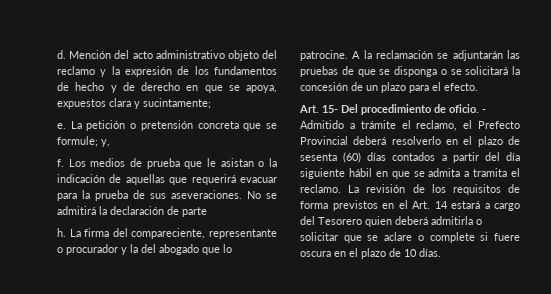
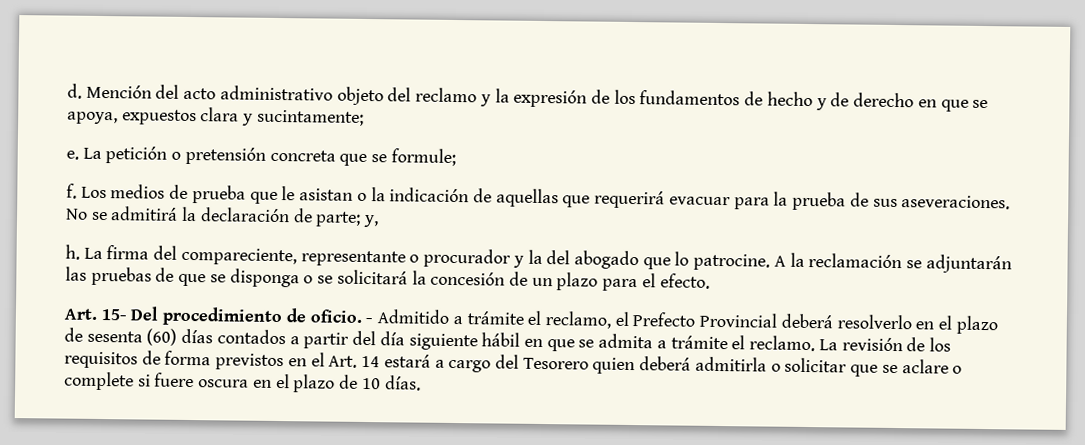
[101,139,110,147] y, -> (456, 157) none
[182,207,207,217] parte -> [315,211,380,228] parte; y,
[473,168,508,177] tramita -> [670,335,728,350] trámite

